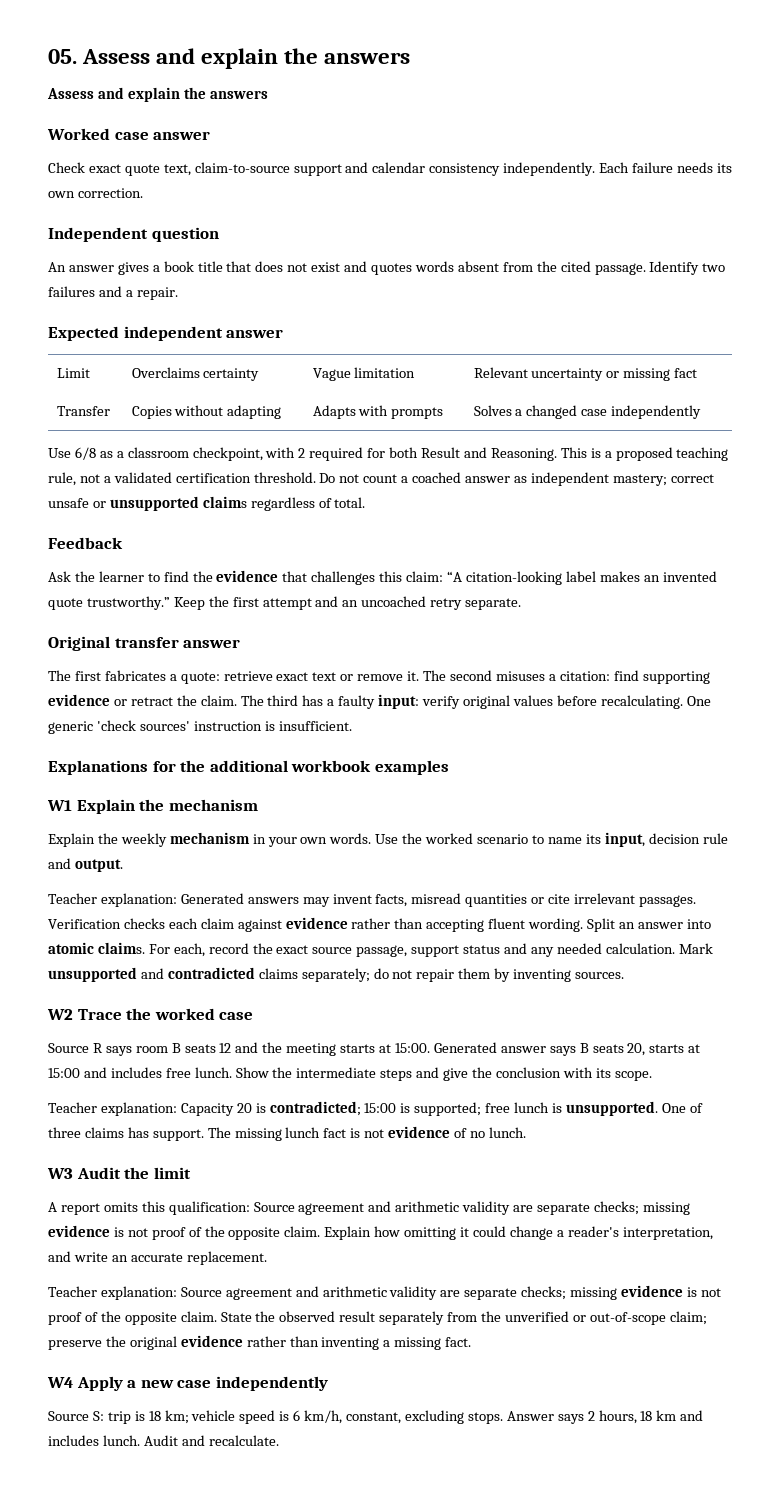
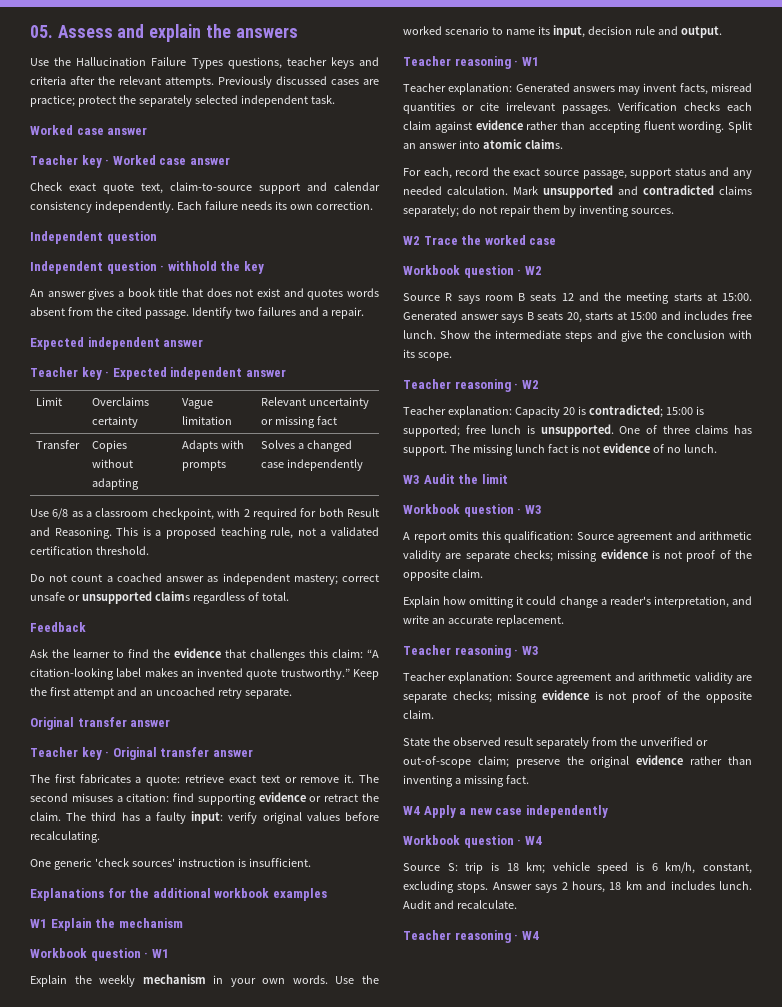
[47,87,268,102] Assess and explain the answers // -> [30,57,379,69] [30,76,379,88] [30,95,335,107] [30,125,148,135] [30,155,110,168] Use the Hallucination Failure Types questions, teacher keys and criteria after the relevant attempts. Previously discussed cases are practice; protect the separately selected independent task. // Worked case answer // Teacher key ·
(219, 234) none -> [30,261,264,274] // Independent question · withhold the key
(284, 333) none -> [30,367,286,380] // Teacher key · Expected independent answer
(316, 477) none -> (149, 550) //
(241, 643) none -> [30,747,253,760] // Teacher key · Original transfer answer
(683, 702) none -> (100, 837) //
(258, 805) none -> [30,948,169,961] // Workbook question · W1
(123, 865) none -> [403,56,539,69] // Teacher reasoning · W1
(145, 948) none -> (563, 144) //
(254, 1016) none -> [403,265,542,278] // Workbook question · W2
(652, 1076) none -> [403,379,539,392] // Teacher reasoning · W2
(191, 1173) none -> [403,504,542,517] // Workbook question · W3
(321, 1231) none -> (483, 573) //
(267, 1258) none -> [403,645,539,658] // Teacher reasoning · W3
(217, 1316) none -> (434, 714) //
(328, 1383) none -> [403,835,542,848] // Workbook question · W4
(279, 1440) none -> [403,930,539,943] // Teacher reasoning · W4

